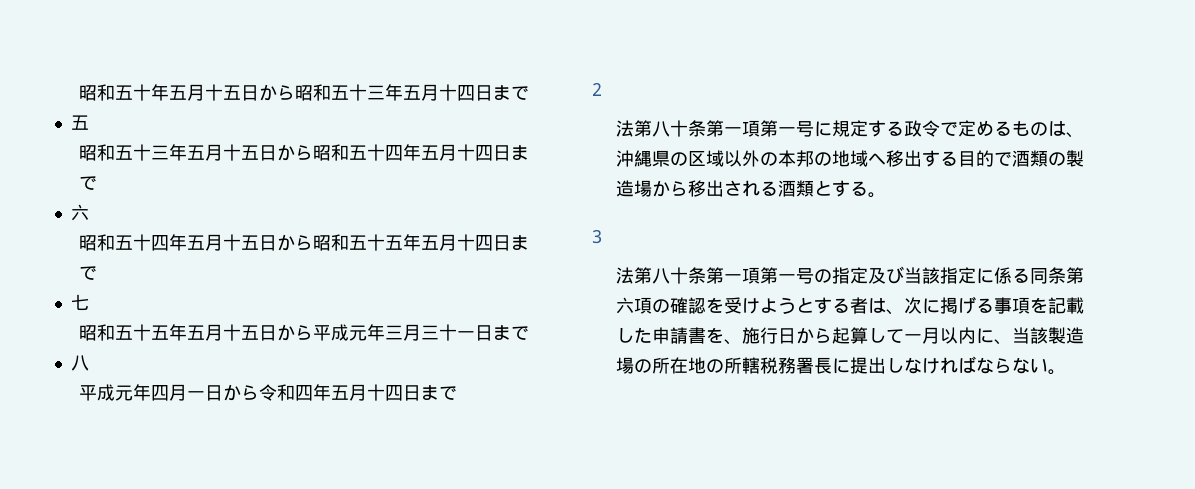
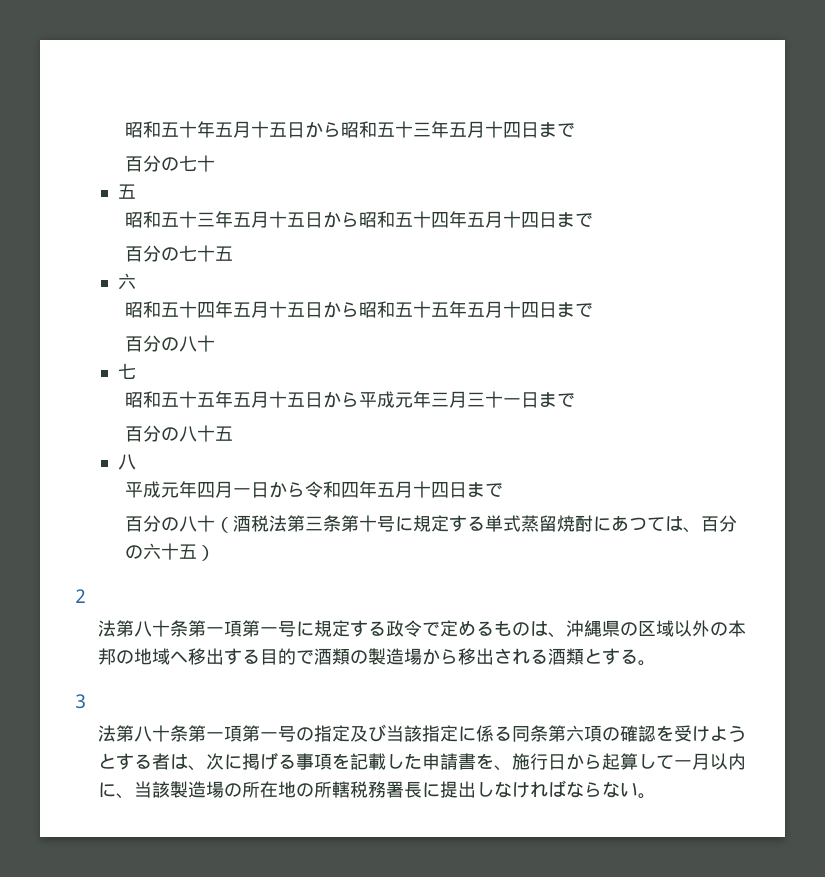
(530, 93) none -> [124,155,215,172] // 百分の七十
(98, 183) none -> [124,245,233,262] // 百分の七十五
(98, 273) none -> [124,335,215,352] // 百分の八十
(530, 333) none -> [124,425,233,442] // 百分の八十五
(458, 393) none -> [124,515,737,533] [124,543,215,561] // 百分の八十（酒税法第三条第十号に規定する単式蒸留焼酎にあつては、百分の六十五）

